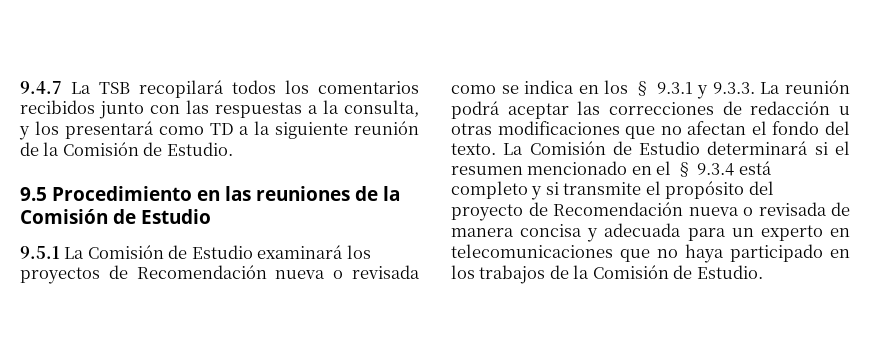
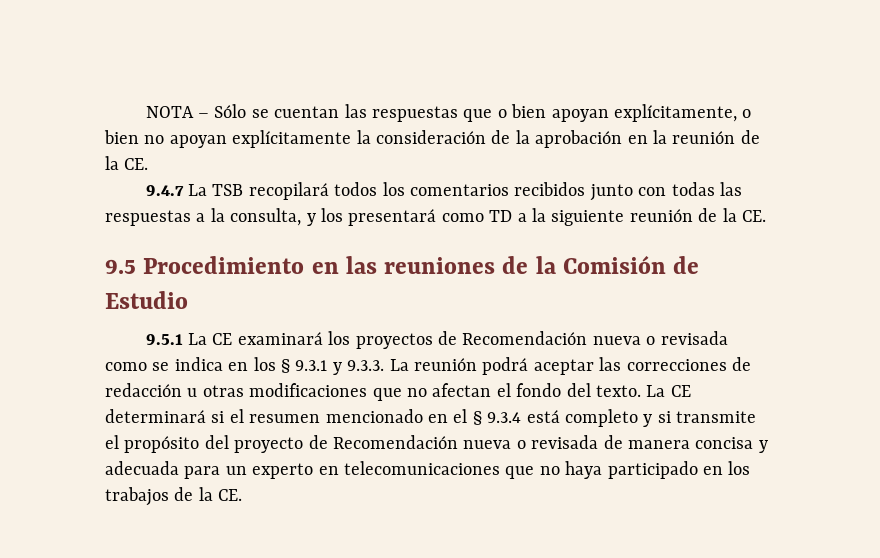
(20, 87) none -> [145,104,752,122] [104,130,760,148] [105,156,149,170] NOTA – Sólo se cuentan las respuestas que o bien apoyan explícitamente, o bien no apoyan explícitamente la consideración de la aprobación en la reunión de la CE. //
(180, 109) none -> [671,182,715,196] todas
[62,142,233,156] Comisión de Estudio. -> [741,210,766,222] CE.
[87,245,253,259] Comisión de Estudio -> [212,333,233,345] CE
[529,141,701,155] Comisión de Estudio -> [670,385,691,397] CE
[592,265,763,279] Comisión de Estudio. -> [218,489,243,501] CE.

